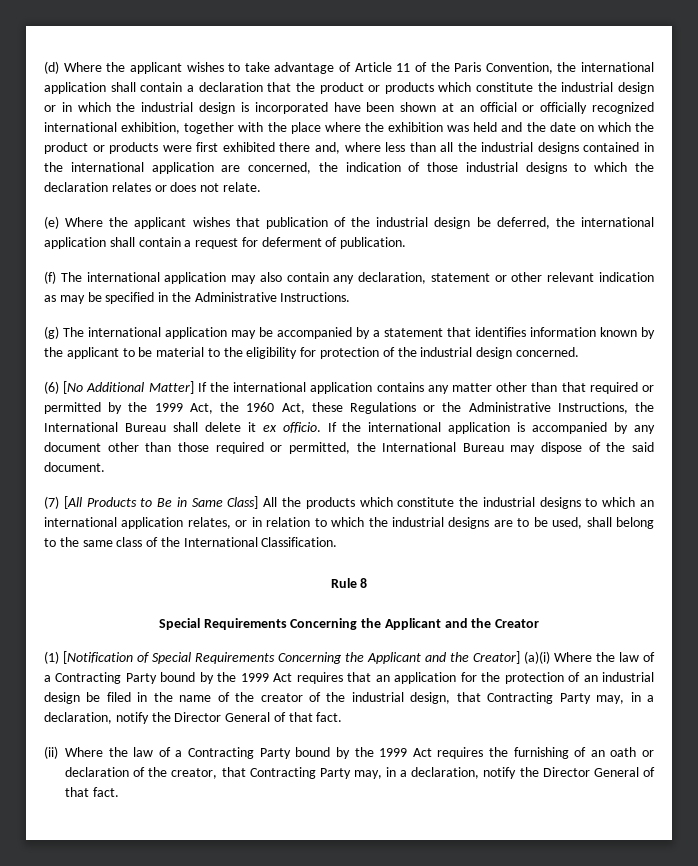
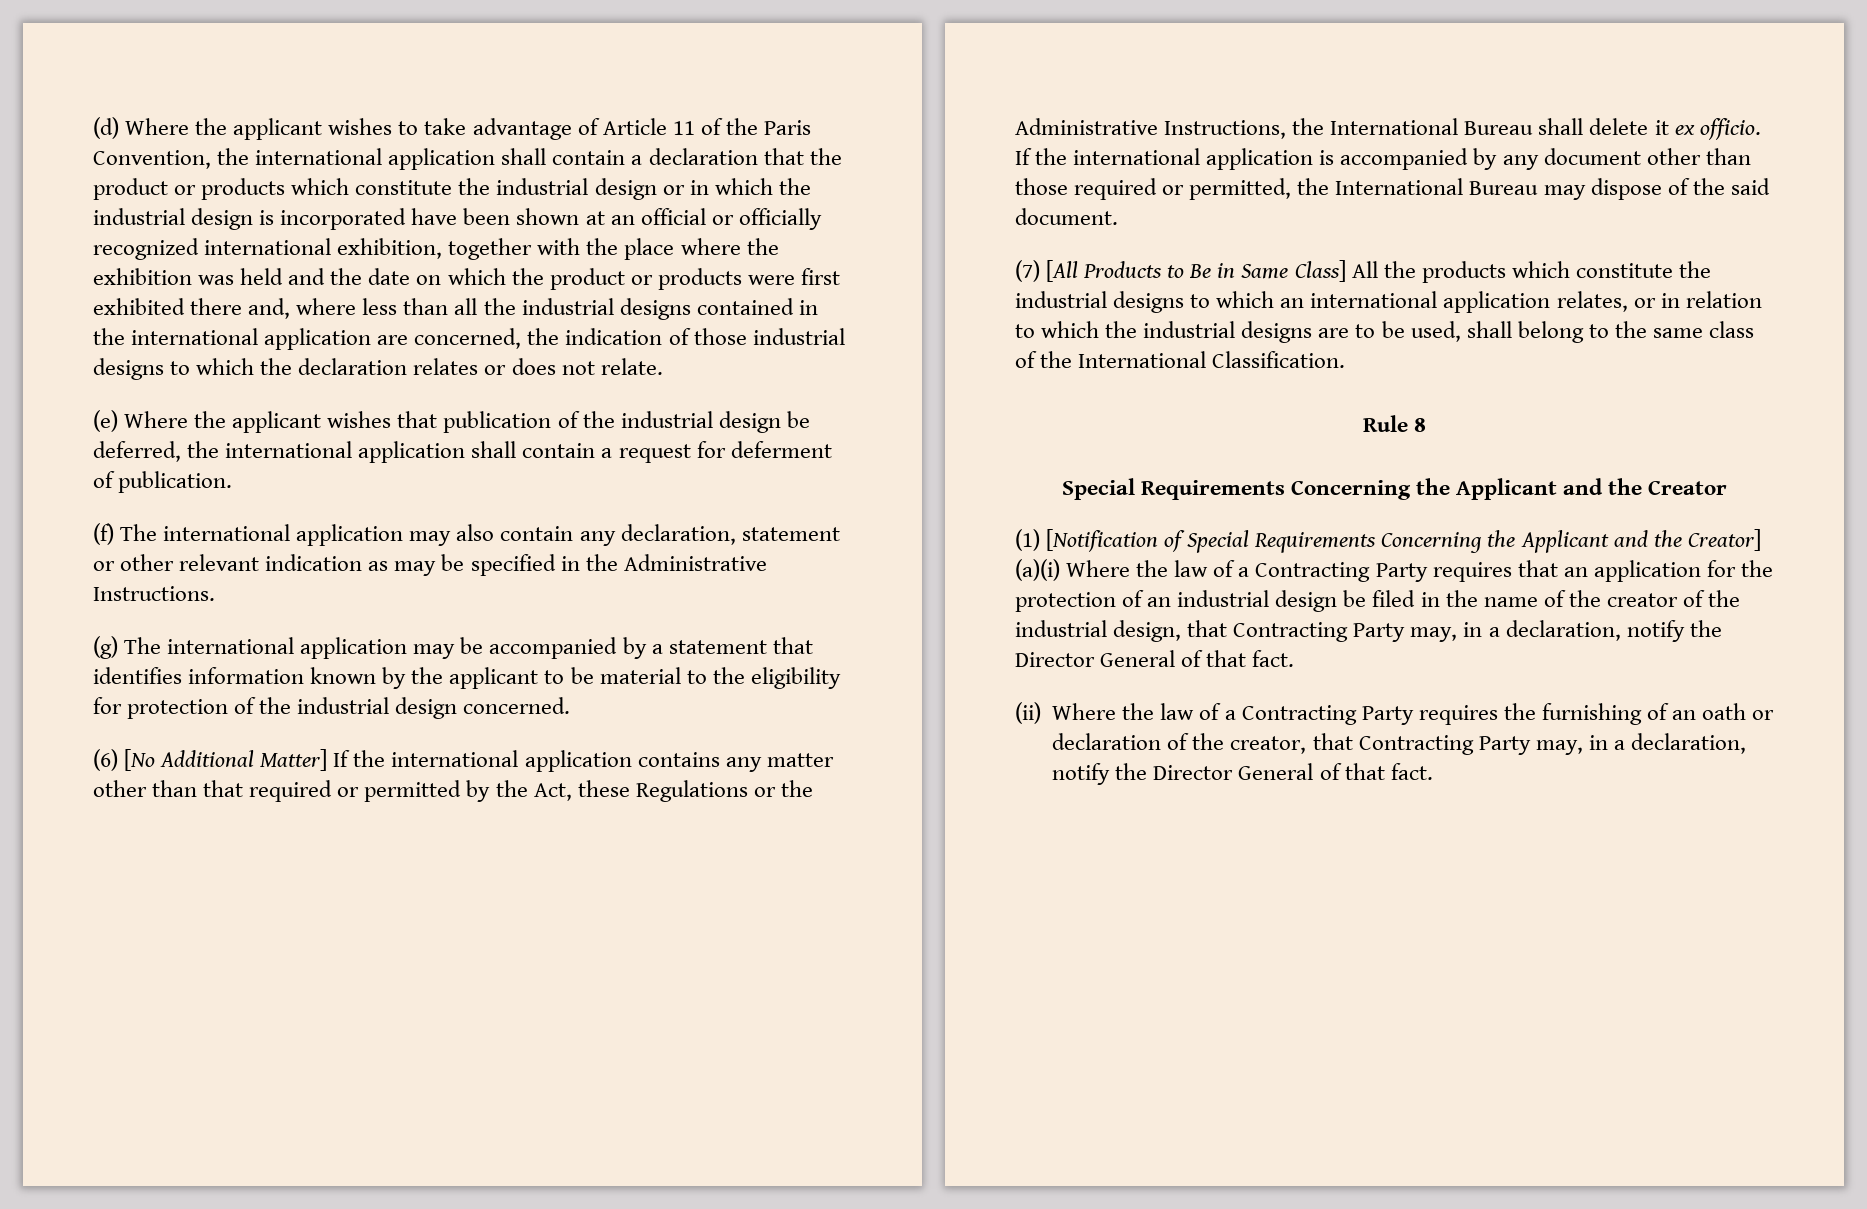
[154,402,275,414] 1999 Act, the 1960 -> (528, 788) none
[160,672,293,684] bound by the 1999 Act -> (1428, 572) none
[295,747,432,759] bound by the 1999 Act -> (1414, 715) none

